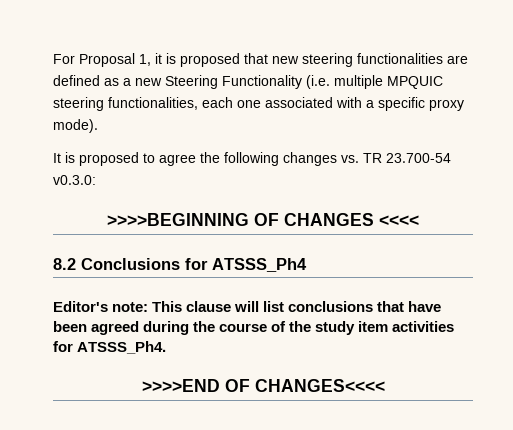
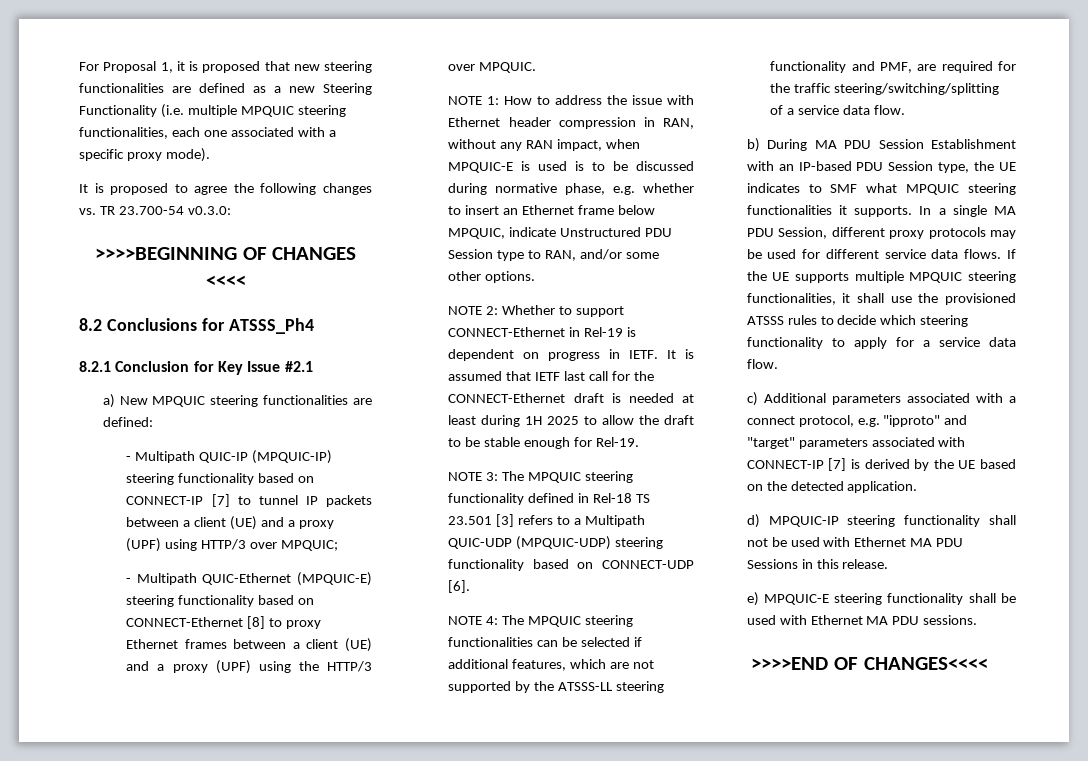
[53,301,442,312] [53,321,455,335] [53,341,167,354] Editor's note: This clause will list conclusions that have been agreed during the course of the study item activities for ATSSS_Ph4. -> [79,361,313,375] [102,394,372,408] [102,417,153,427] [126,450,333,464] [126,473,315,485] [126,494,373,507] [126,516,334,530] [126,538,339,552] [126,572,372,586] [126,595,315,607] [126,616,322,629] [126,638,372,652] [126,660,372,674] [448,62,537,73] [448,95,694,105] [448,117,694,129] [448,139,641,151] [448,161,694,173] [448,183,694,195] [448,205,655,215] [448,227,673,239] [448,249,659,261] [448,271,536,283] [448,305,625,317] [448,327,637,337] [448,349,694,361] [448,371,654,381] [448,393,694,403] [448,415,694,427] [448,437,639,449] [448,471,634,483] [448,493,651,505] [448,514,645,527] [448,536,664,550] [448,559,694,571] [448,580,471,593] [448,615,634,627] [448,637,643,647] [448,659,655,671] [448,681,665,693] [770,61,1016,73] [770,83,1000,95] [770,105,906,115] [746,138,1016,152] [746,161,1016,173] [746,183,1016,195] [746,205,1016,217] [746,227,1016,239] [746,249,1016,259] [746,271,1016,283] [746,293,1016,305] [746,315,969,327] [746,337,1016,349] [746,359,778,369] [746,392,1016,406] [746,415,968,427] [746,437,966,449] [746,458,1016,471] [746,481,918,493] [746,514,1016,528] [746,537,964,547] [746,559,889,569] [746,592,1016,606] [746,615,978,625] 8.2.1 Conclusion for Key Issue #2.1 // a) New MPQUIC steering functionalities are defined: // - Multipath QUIC-IP (MPQUIC-IP) steering functionality based on CONNECT-IP [7] to tunnel IP packets between a client (UE) and a proxy (UPF) using HTTP/3 over MPQUIC; // - Multipath QUIC-Ethernet (MPQUIC-E) steering functionality based on CONNECT-Ethernet [8] to proxy Ethernet frames between a client (UE) and a proxy (UPF) using the HTTP/3 over MPQUIC. // NOTE 1: How to address the issue with Ethernet header compression in RAN, without any RAN impact, when MPQUIC-E is used is to be discussed during normative phase, e.g. whether to insert an Ethernet frame below MPQUIC, indicate Unstructured PDU Session type to RAN, and/or some other options. // NOTE 2: Whether to support CONNECT-Ethernet in Rel-19 is dependent on progress in IETF. It is assumed that IETF last call for the CONNECT-Ethernet draft is needed at least during 1H 2025 to allow the draft to be stable enough for Rel-19. // NOTE 3: The MPQUIC steering functionality defined in Rel-18 TS 23.501 [3] refers to a Multipath QUIC-UDP (MPQUIC-UDP) steering functionality based on CONNECT-UDP [6]. // NOTE 4: The MPQUIC steering functionalities can be selected if additional features, which are not supported by the ATSSS-LL steering functionality and PMF, are required for the traffic steering/switching/splitting of a service data flow. // b) During MA PDU Session Establishment with an IP-based PDU Session type, the UE indicates to SMF what MPQUIC steering functionalities it supports. In a single MA PDU Session, different proxy protocols may be used for different service data flows. If the UE supports multiple MPQUIC steering functionalities, it shall use the provisioned ATSSS rules to decide which steering functionality to apply for a service data flow. // c) Additional parameters associated with a connect protocol, e.g. "ipproto" and "target" parameters associated with CONNECT-IP [7] is derived by the UE based on the detected application. // d) MPQUIC-IP steering functionality shall not be used with Ethernet MA PDU Sessions in this release. // e) MPQUIC-E steering functionality shall be used with Ethernet MA PDU sessions.

